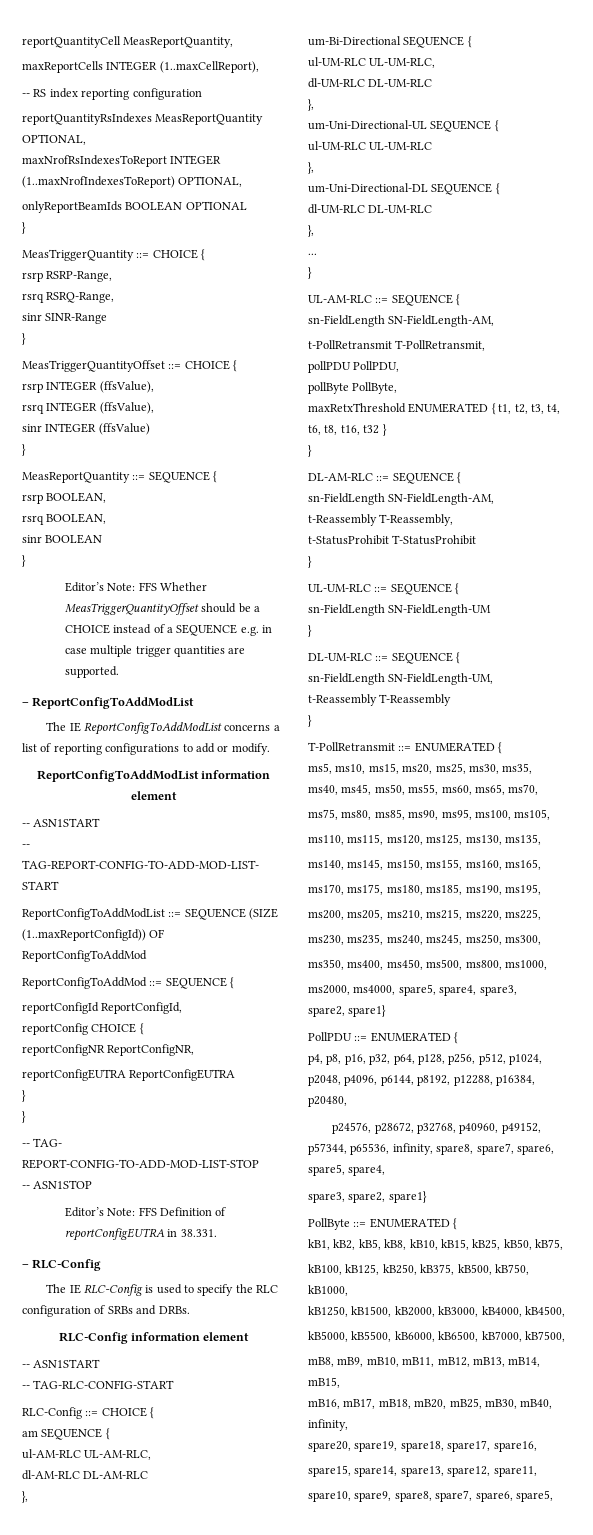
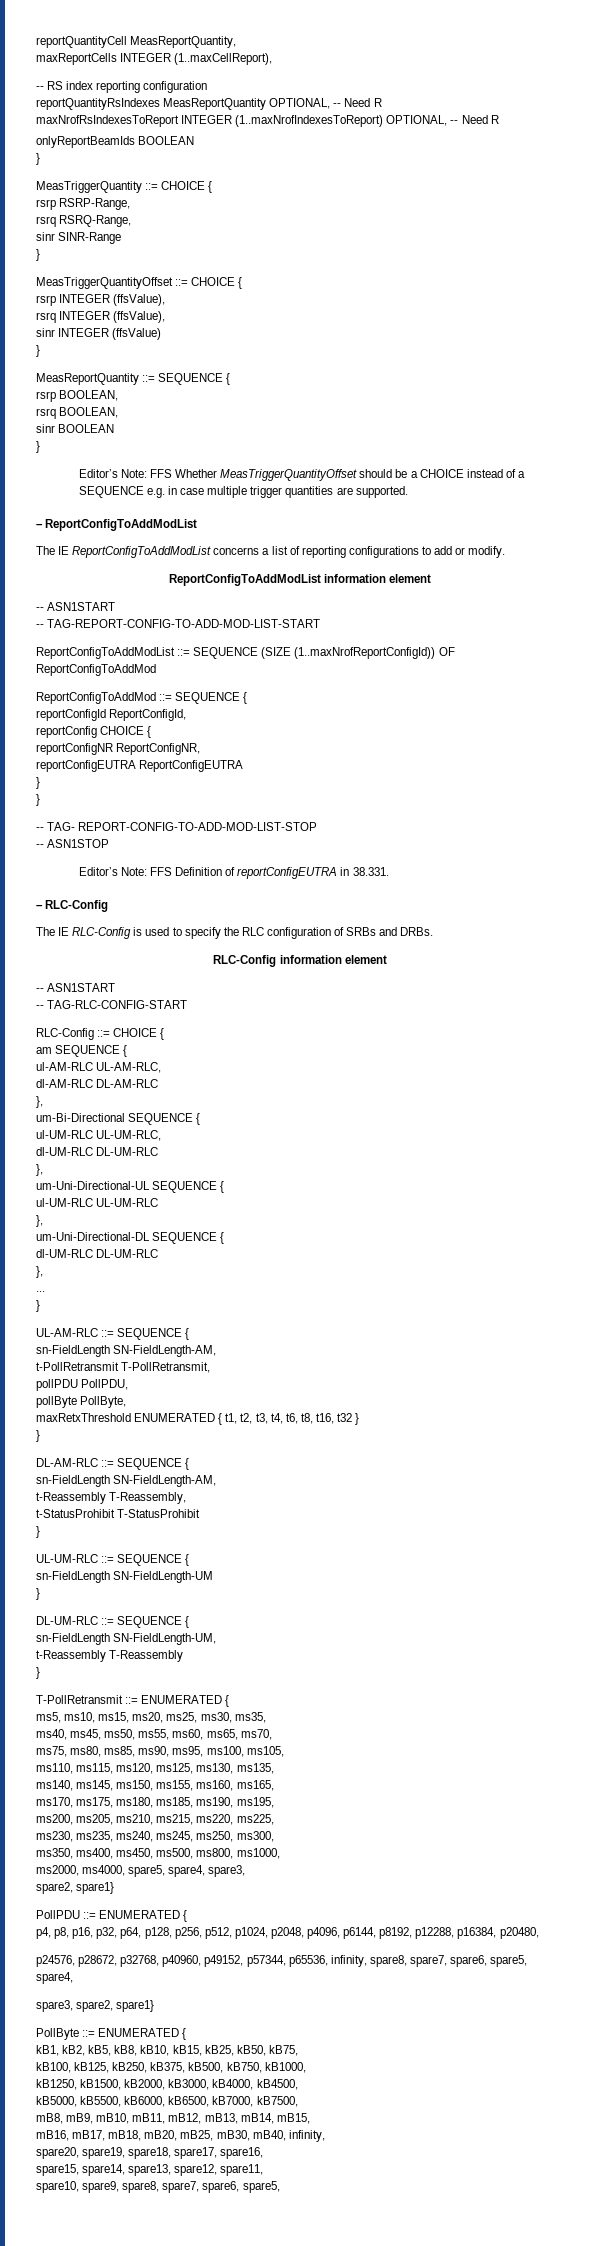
(86, 139) none -> [333,98,382,107] -- Need R
(243, 181) none -> [450,115,499,124] -- Need R
[185,201,247,210] OPTIONAL -> (195, 140) none
[22,929,146,941] (1..maxReportConfigId)) -> [294,647,436,659] (1..maxNrofReportConfigId))

